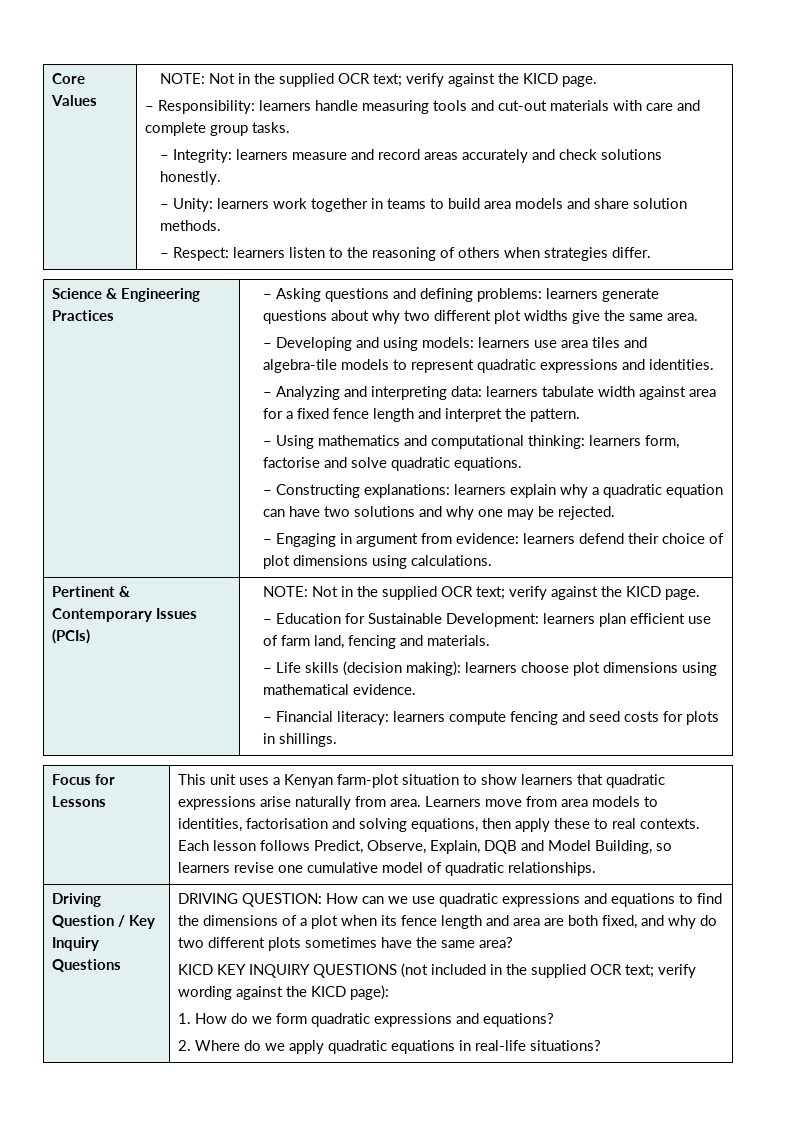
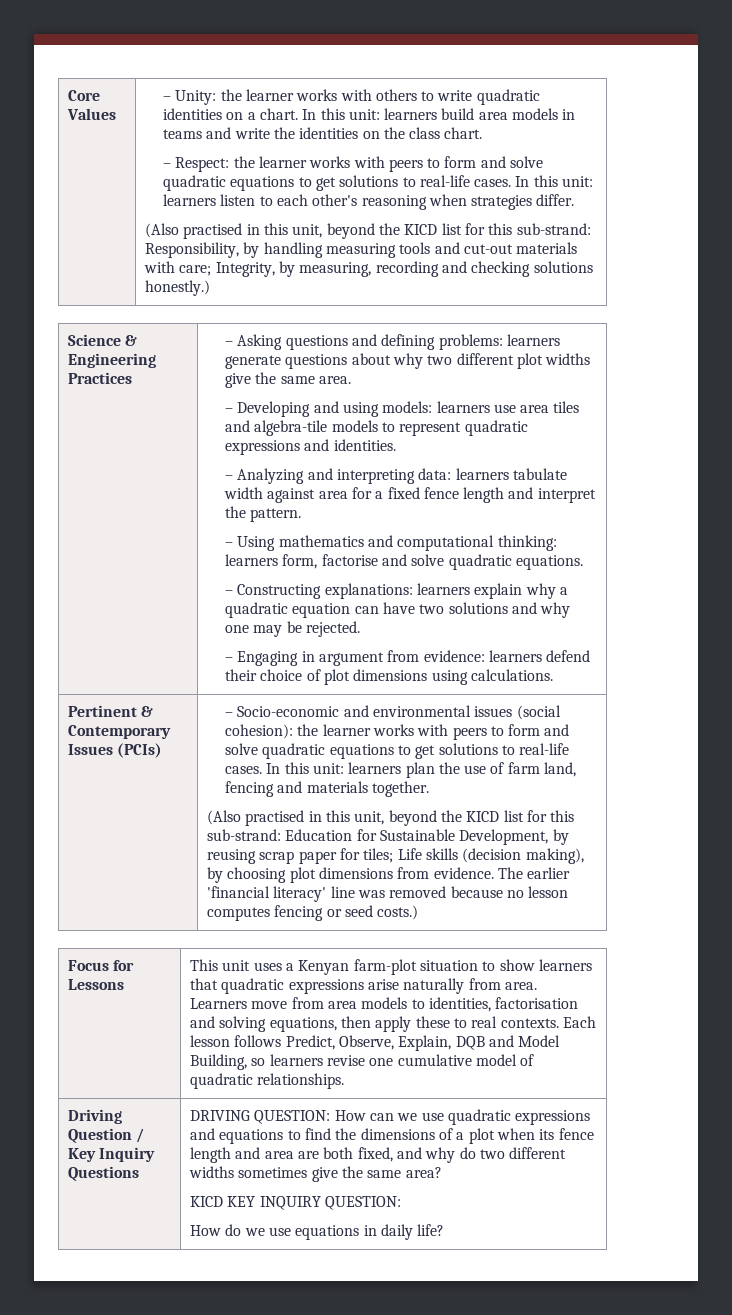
[159,73,597,87] [145,100,359,114] NOTE: Not in the supplied OCR text; verify against the KICD page. // – Responsibility: learners handle -> [162,89,540,105] [162,108,576,120] [162,127,483,139] [162,156,544,172] [162,175,594,191] [162,194,575,210] [145,223,591,239] [145,242,323,258] – Unity: the learner works with others to write quadratic identities on a chart. In this unit: learners build area models in teams and write the identities on the class chart. // – Respect: the learner works with peers to form and solve quadratic equations to get solutions to real-life cases. In this unit: learners listen to each other's reasoning when strategies differ. // (Also practised in this unit, beyond the KICD list for this sub-strand: Responsibility, by handling
[646,100,701,111] [145,122,291,136] [159,149,662,163] [159,171,221,185] [159,198,687,212] [159,220,221,231] [159,247,651,261] care and complete group tasks. // – Integrity: learners measure and record areas accurately and check solutions honestly. // – Unity: learners work together in teams to build area models and share solution methods. // – Respect: learners listen to the reasoning of others when strategies differ. -> [179,261,593,277] [145,280,211,296] care; Integrity, by measuring, recording and checking solutions honestly.)
[262,586,700,600] [262,613,539,627] NOTE: Not in the supplied OCR text; verify against the KICD page. // – Education for Sustainable Development: -> [224,705,561,720] [224,724,570,740] [224,743,570,759] [224,762,344,774] – Socio-economic and environmental issues (social cohesion): the learner works with peers to form and solve quadratic equations to get solutions to real-life cases. In this unit:
[629,613,685,624] efficient -> [438,762,460,774] the
[426,635,490,646] [262,661,717,676] [262,684,416,695] [262,711,719,725] [262,733,337,747] materials. // – Life skills (decision making): learners choose plot dimensions using mathematical evidence. // – Financial literacy: learners compute fencing and seed costs for plots in shillings. -> [306,781,429,797] [207,810,575,826] [207,829,569,845] [207,848,584,864] [207,867,571,883] [207,886,569,902] [207,905,419,921] materials together. // (Also practised in this unit, beyond the KICD list for this sub-strand: Education for Sustainable Development, by reusing scrap paper for tiles; Life skills (decision making), by choosing plot dimensions from evidence. The earlier 'financial literacy' line was removed because no lesson computes fencing or seed costs.)
[268,937,413,951] plots sometimes have -> [189,1166,338,1182] widths sometimes give
[313,963,697,978] [178,985,390,1000] [178,1013,555,1027] [178,1040,602,1054] QUESTIONS (not included in the supplied OCR text; verify wording against the KICD page): // 1. How do we form quadratic expressions and equations? // 2. Where do we apply quadratic equations in real-life situations? -> [325,1196,402,1210] [190,1224,445,1240] QUESTION: // How do we use equations in daily life?

